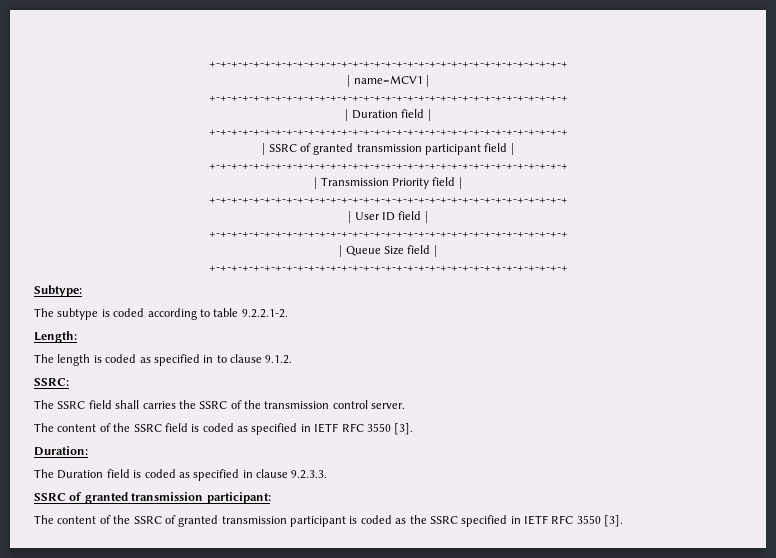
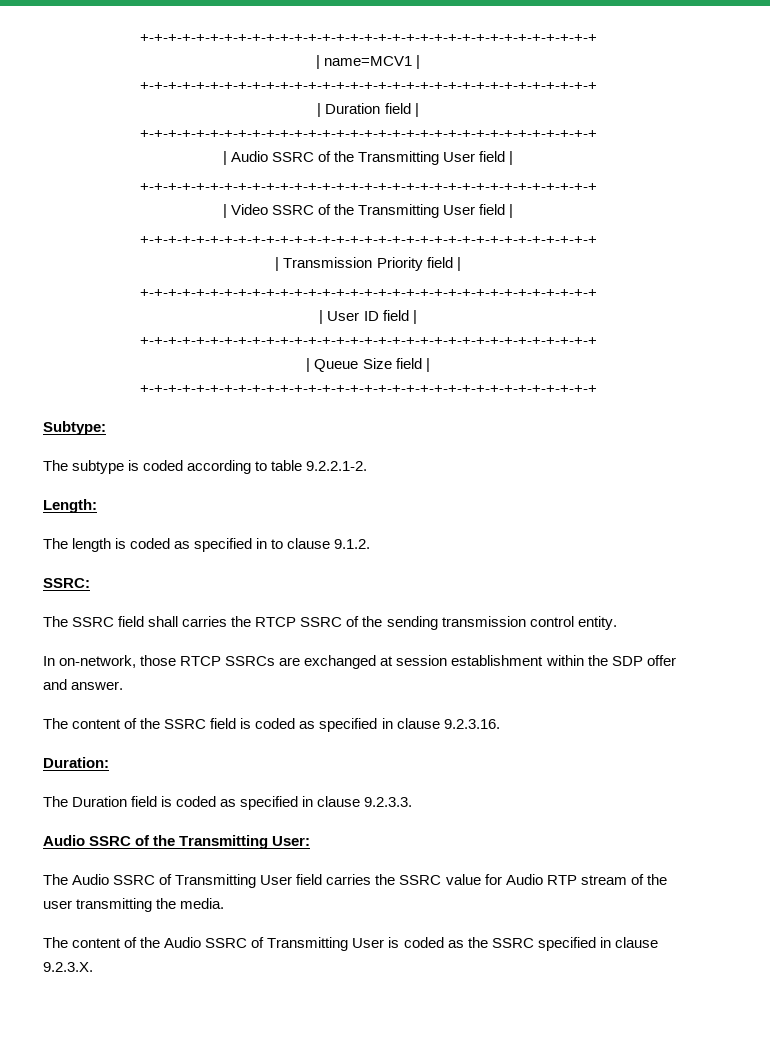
[268,143,482,155] SSRC of granted transmission participant -> [230,151,514,165] [139,183,597,191] [222,204,476,218] Audio SSRC of the Transmitting User field | // +-+-+-+-+-+-+-+-+-+-+-+-+-+-+-+-+-+-+-+-+-+-+-+-+-+-+-+-+-+-+-+-+ // | Video SSRC of the Transmitting User
[199,400,261,409] SSRC of the -> [255,616,438,630] RTCP SSRC of the sending
[371,403,406,409] server. -> [577,616,617,630] [43,655,676,669] [43,679,124,690] entity. // In on-network, those RTCP SSRCs are exchanged at session establishment within the SDP offer and answer.
[314,423,414,435] IETF RFC 3550 [3]. -> [396,718,500,729] clause 9.2.3.16.
[34,492,271,504] [34,515,346,527] SSRC of granted transmission participant: // The content of the SSRC of granted transmission participant -> [43,835,311,849] [43,874,667,888] [43,898,225,912] [43,937,385,951] Audio SSRC of the Transmitting User: // The Audio SSRC of Transmitting User field carries the SSRC value for Audio RTP stream of the user transmitting the media. // The content of the Audio SSRC of Transmitting User
[524,515,624,527] IETF RFC 3550 [3]. -> [614,937,658,948] [43,962,93,972] clause 9.2.3.X.

